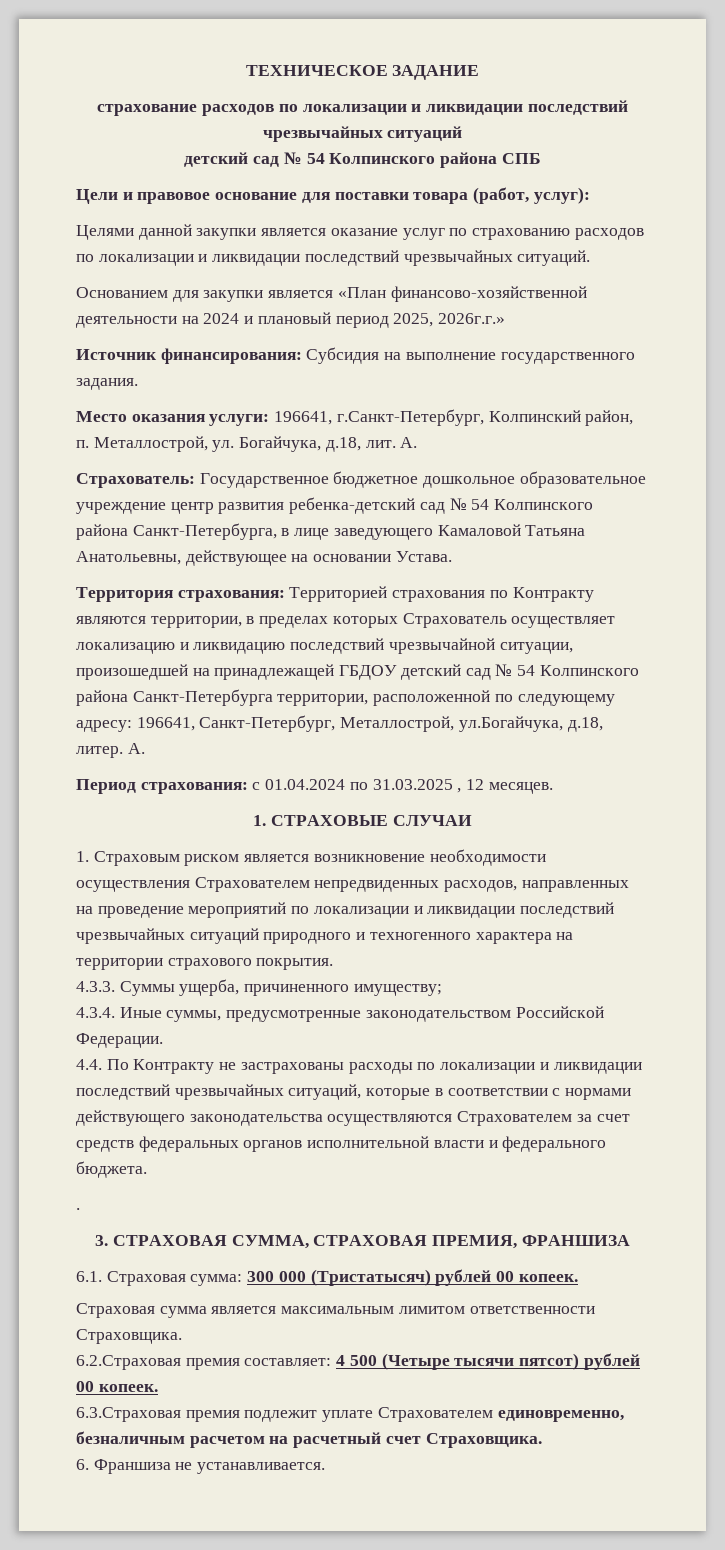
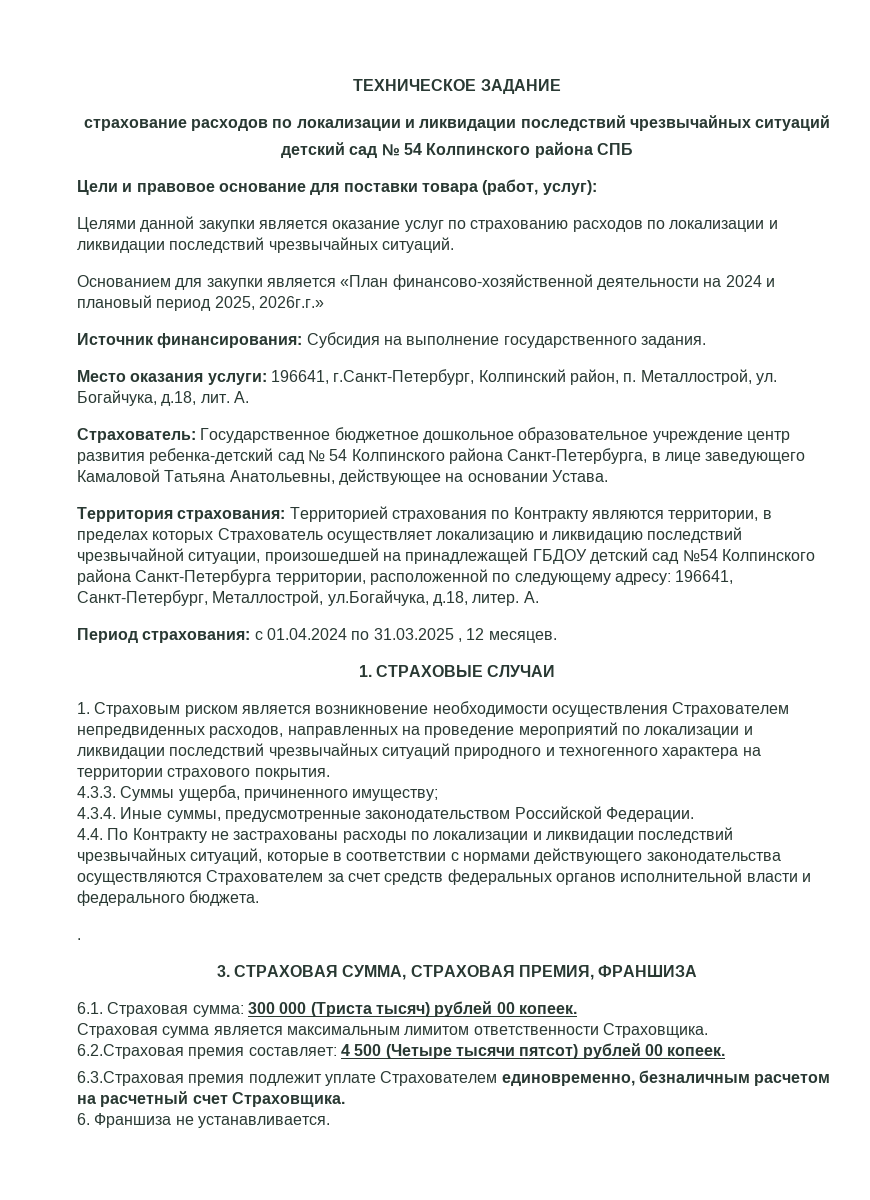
[495,664,536,676] № 54 -> [682,549,718,562] №54
[310,1269,431,1286] (Тристатысяч) -> [310,1002,430,1017] (Триста тысяч)

